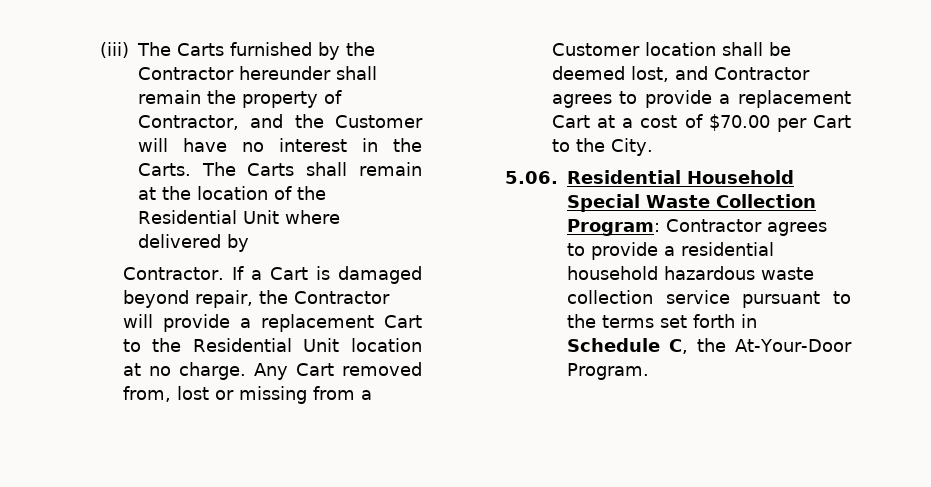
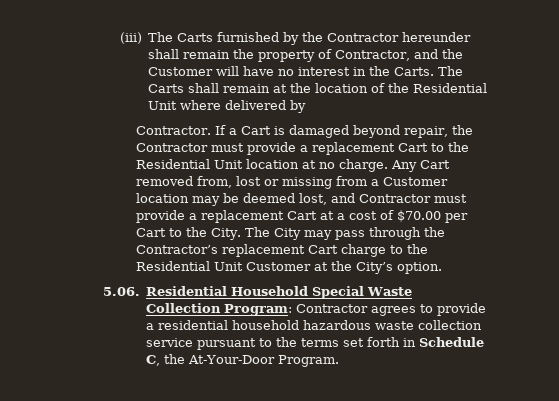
[122,314,153,328] will -> [211,143,245,152] must
[721,42,763,56] shall -> [192,196,221,206] may
[551,91,638,108] agrees to -> [434,194,468,203] must
(653, 147) none -> [245,227,446,240] [136,244,429,257] [136,261,443,274] The City may pass through the Contractor’s replacement Cart charge to the Residential Unit Customer at the City’s option.

